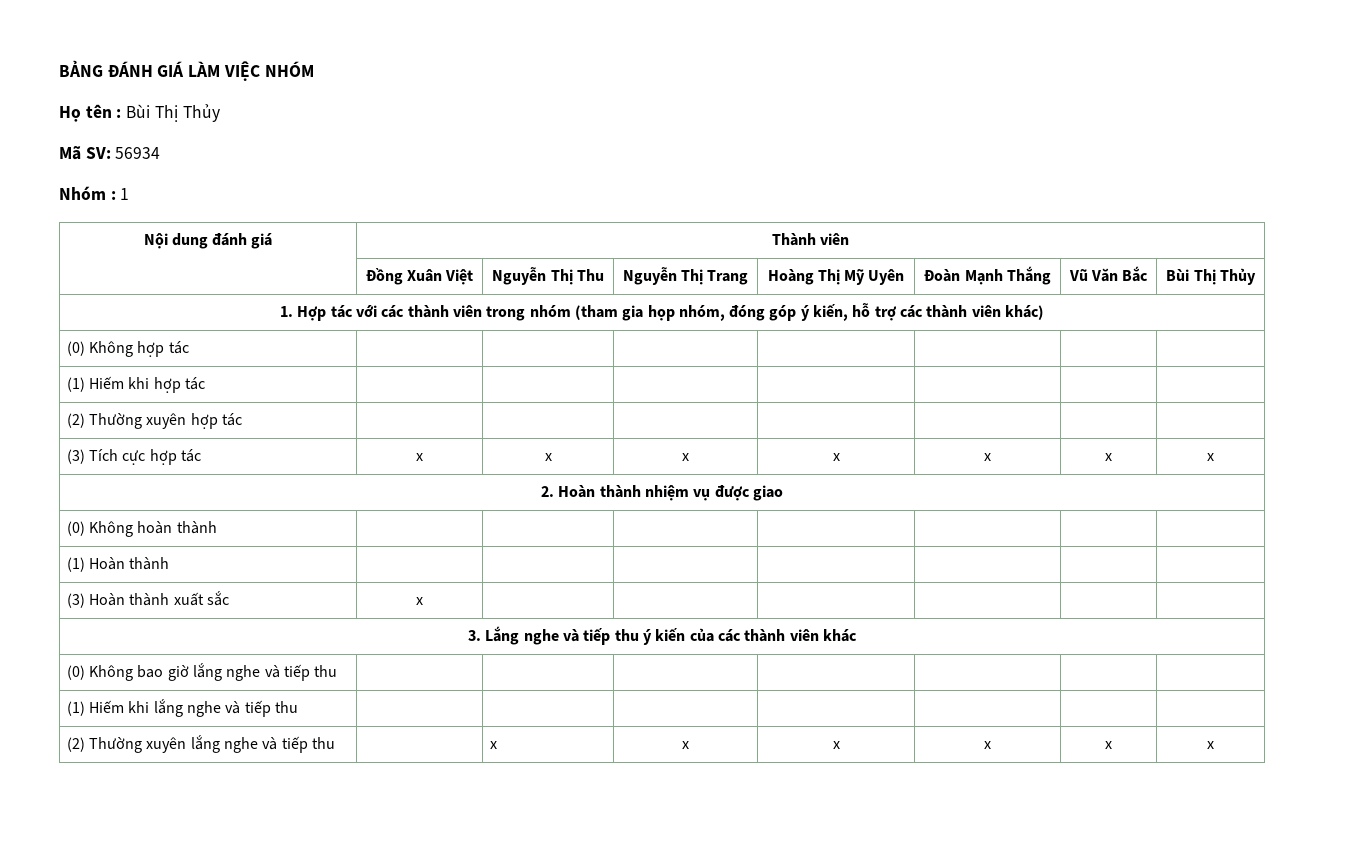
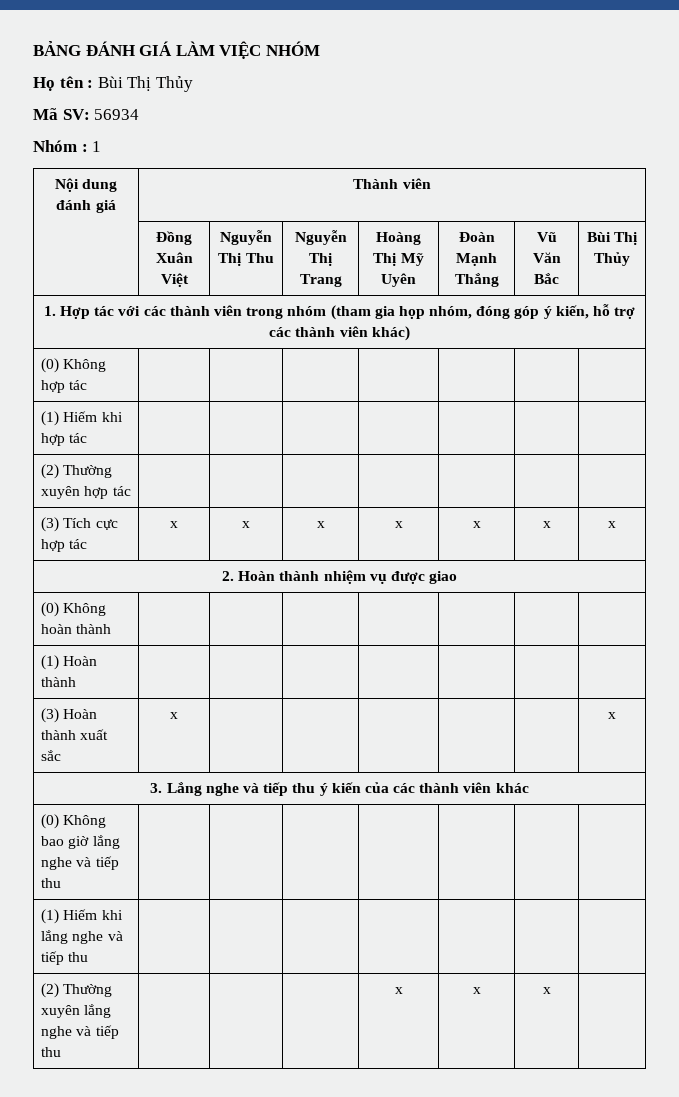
(423, 601) none -> [608,712,616,719] x
[489,741,497,749] [682,741,689,749] [832,741,840,749] [984,741,991,749] [1105,741,1112,749] [1207,741,1214,749] x | x | x | x | x | x -> [394,987,403,994] [472,987,481,994] [542,987,551,994] | | x | x | x |

